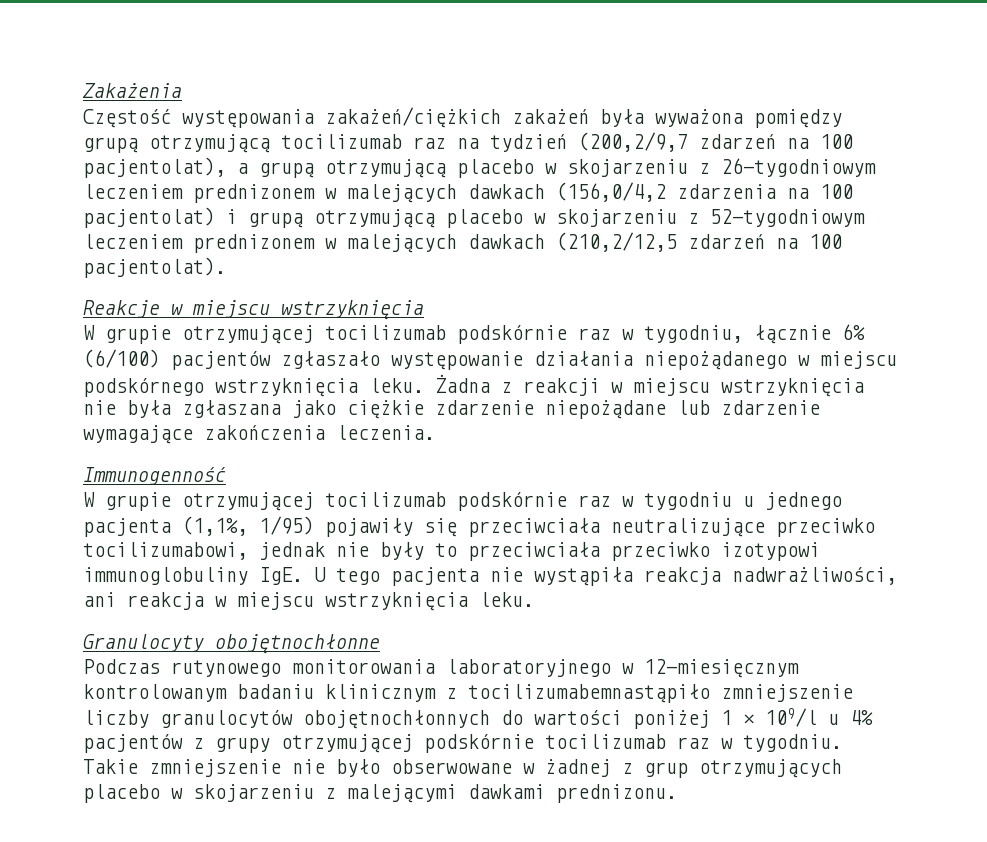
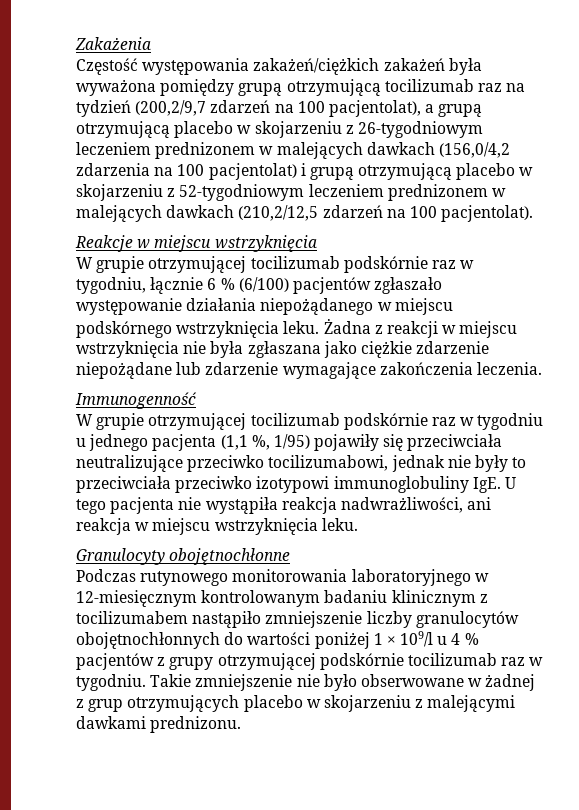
[842,324,865,340] 6% -> [207,278,235,290] 6 %
[182,516,248,536] (1,1%, -> [220,435,270,450] (1,1 %,
[468,684,710,703] tocilizumabemnastąpiło -> [76,611,262,628] tocilizumabem nastąpiło
[850,710,873,725] 4% -> [451,633,479,645] 4 %

